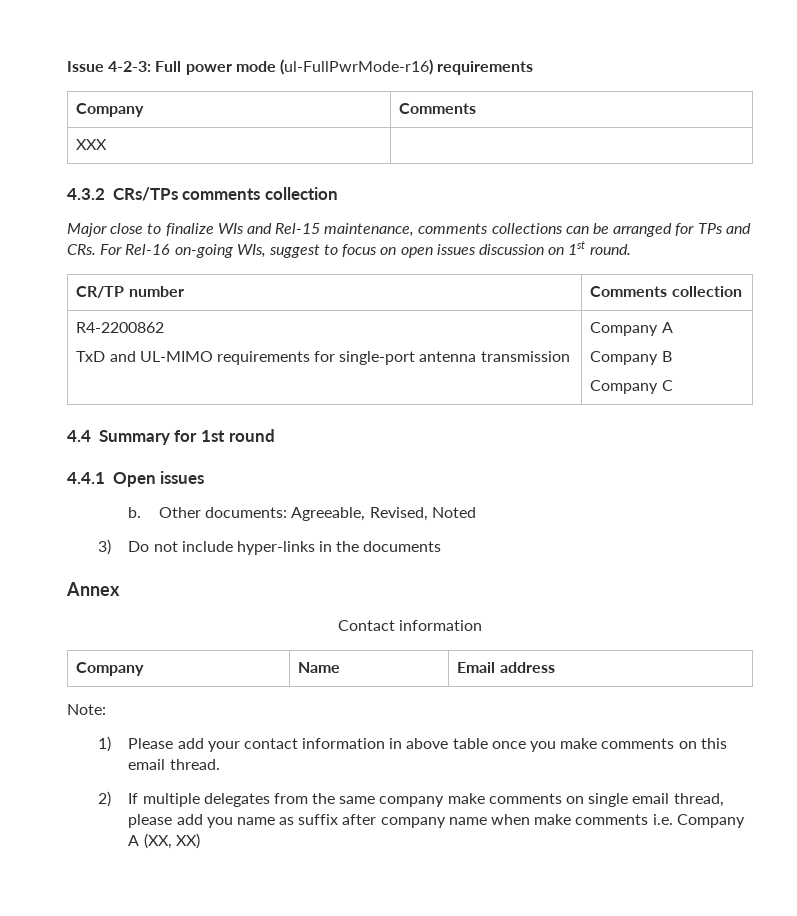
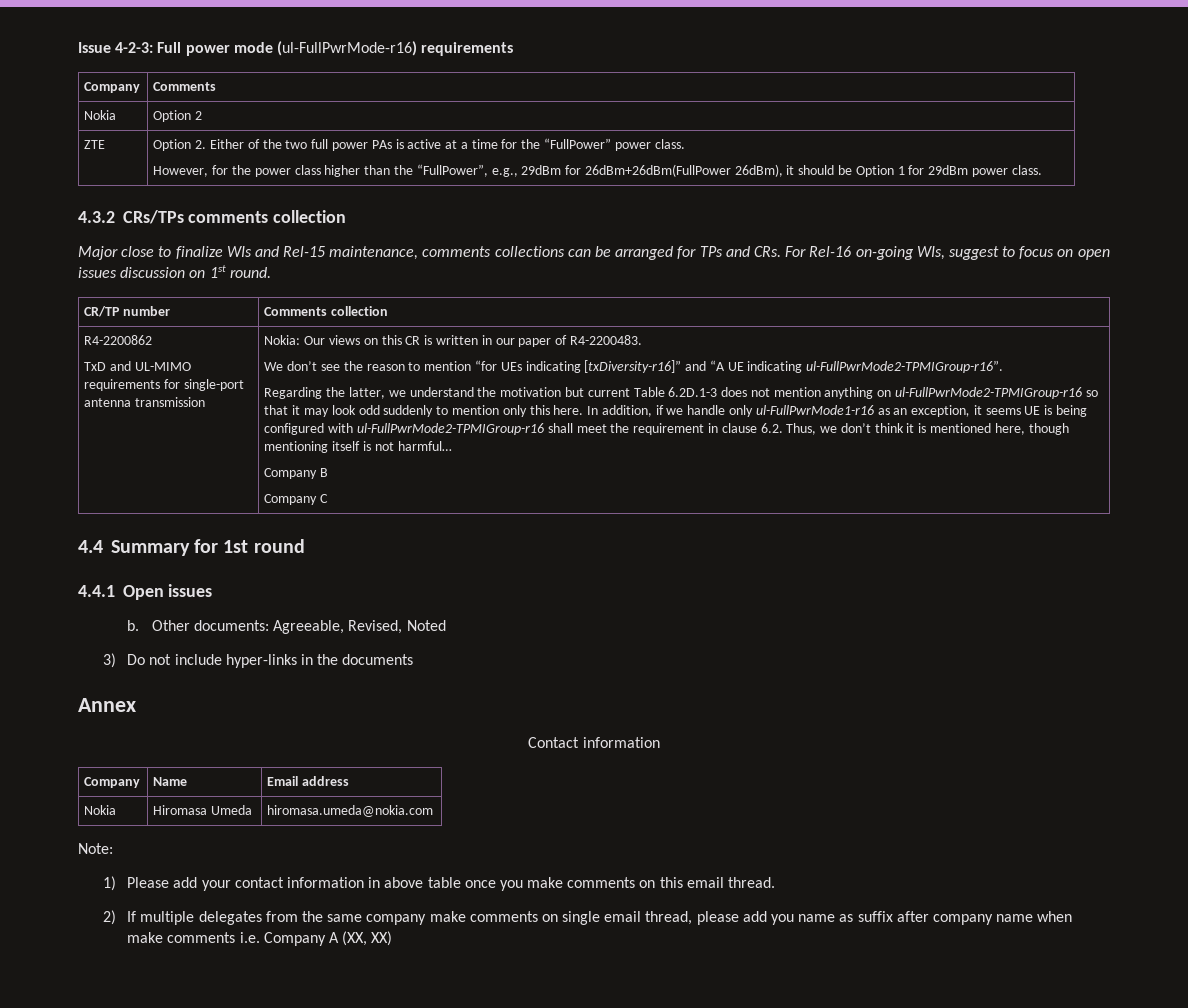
[76,139,108,150] XXX | -> [84,110,117,120] [153,110,203,122] [84,140,106,149] [153,138,685,151] [153,164,1042,177] Nokia | Option 2 // ZTE | Option 2. Either of the two full power PAs is active at a time for the “FullPower” power class. // However, for the power class higher than the “FullPower”, e.g., 29dBm for 26dBm+26dBm(FullPower 26dBm), it should be Option 1 for 29dBm power class.
[590,322,673,336] Company A -> [264,335,642,347] [264,360,1004,373] [264,387,1098,399] [264,405,1087,417] [264,423,1069,435] [264,441,452,453] Nokia: Our views on this CR is written in our paper of R4-2200483. // We don’t see the reason to mention “for UEs indicating [txDiversity-r16]” and “A UE indicating ul-FullPwrMode2-TPMIGroup-r16”. // Regarding the latter, we understand the motivation but current Table 6.2D.1-3 does not mention anything on ul-FullPwrMode2-TPMIGroup-r16 so that it may look odd suddenly to mention only this here. In addition, if we handle only ul-FullPwrMode1-r16 as an exception, it seems UE is being configured with ul-FullPwrMode2-TPMIGroup-r16 shall meet the requirement in clause 6.2. Thus, we don’t think it is mentioned here, though mentioning itself is not harmful…
(555, 667) none -> [84,805,117,815] [153,805,253,815] [267,805,434,817] // Nokia | Hiromasa Umeda | hiromasa.umeda@nokia.com

